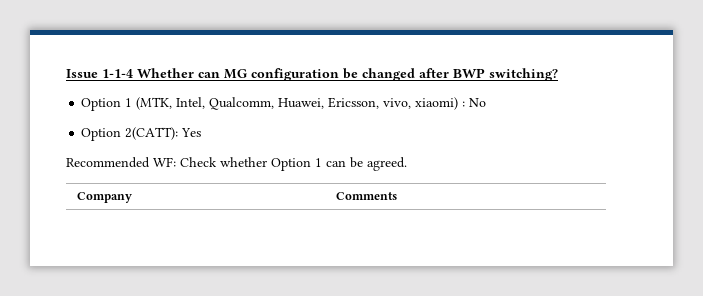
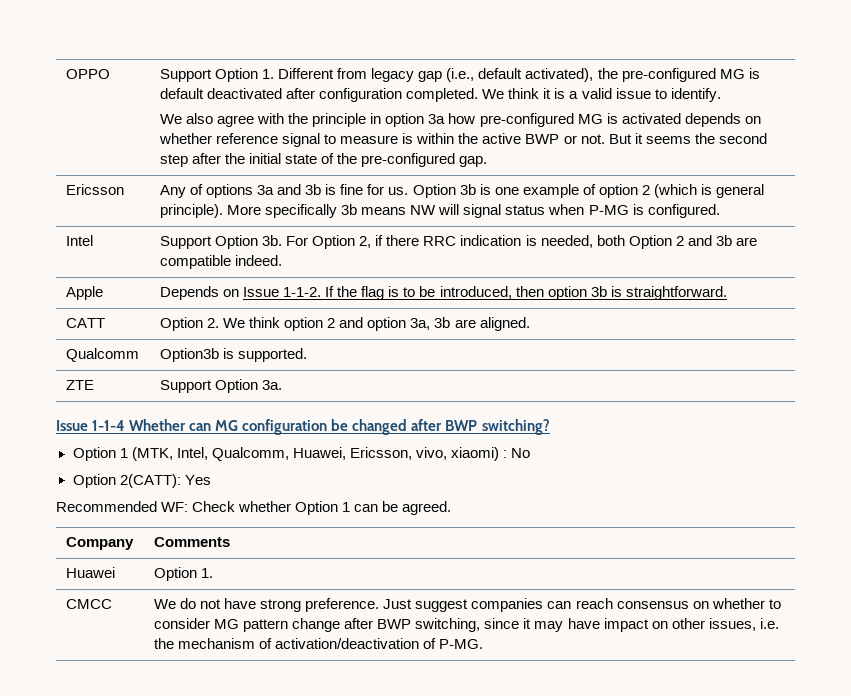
(66, 73) none -> [66,69,111,79] [160,68,760,82] [160,88,721,102] [160,113,761,127] [159,133,767,147] [160,153,488,167] [66,184,125,195] [160,184,765,198] [160,204,720,218] [66,235,94,246] [160,235,757,249] [160,255,283,269] [66,286,104,300] [160,286,727,300] [66,318,106,328] [160,317,530,331] [66,348,140,362] [160,348,308,362] [66,380,95,390] [160,379,283,393] OPPO | Support Option 1. Different from legacy gap (i.e., default activated), the pre-configured MG is default deactivated after configuration completed. We think it is a valid issue to identify. // We also agree with the principle in option 3a how pre-configured MG is activated depends on whether reference signal to measure is within the active BWP or not. But it seems the second step after the initial state of the pre-configured gap. // Ericsson | Any of options 3a and 3b is fine for us. Option 3b is one example of option 2 (which is general principle). More specifically 3b means NW will signal status when P-MG is configured. // Intel | Support Option 3b. For Option 2, if there RRC indication is needed, both Option 2 and 3b are compatible indeed. // Apple | Depends on Issue 1-1-2. If the flag is to be introduced, then option 3b is straightforward. // CATT | Option 2. We think option 2 and option 3a, 3b are aligned. // Qualcomm | Option3b is supported. // ZTE | Support Option 3a. //
(398, 196) none -> [66,567,116,578] [154,567,214,581] [66,599,113,609] [154,598,781,612] [154,618,779,632] [154,638,484,649] // Huawei | Option 1. // CMCC | We do not have strong preference. Just suggest companies can reach consensus on whether to consider MG pattern change after BWP switching, since it may have impact on other issues, i.e. the mechanism of activation/deactivation of P-MG.

